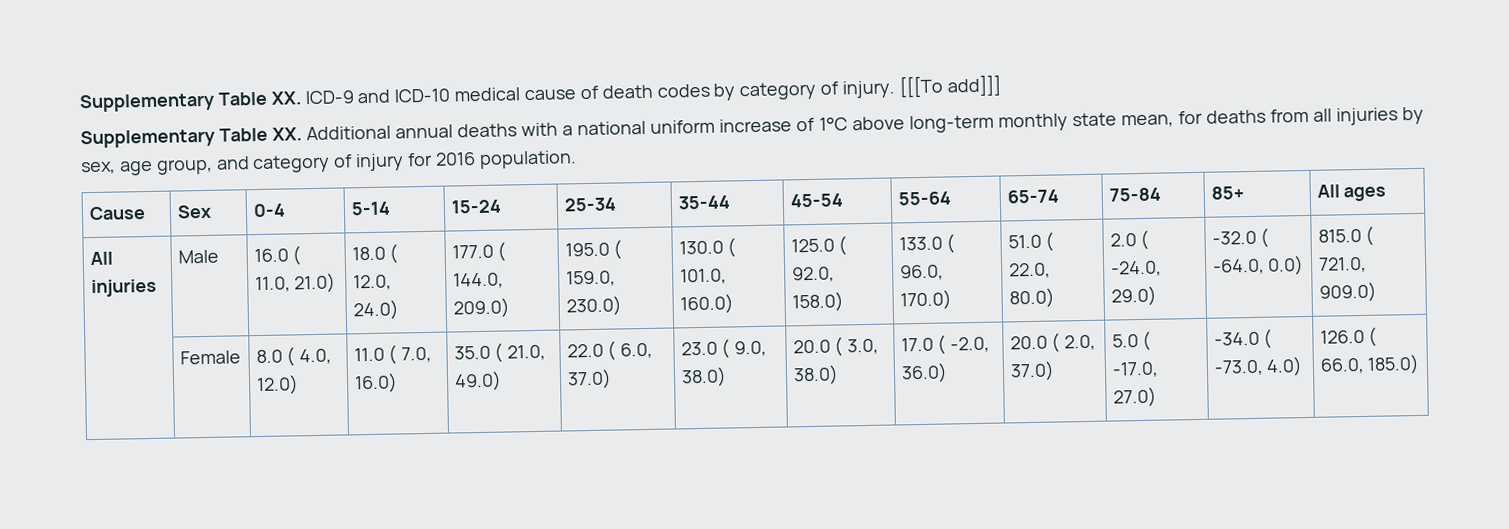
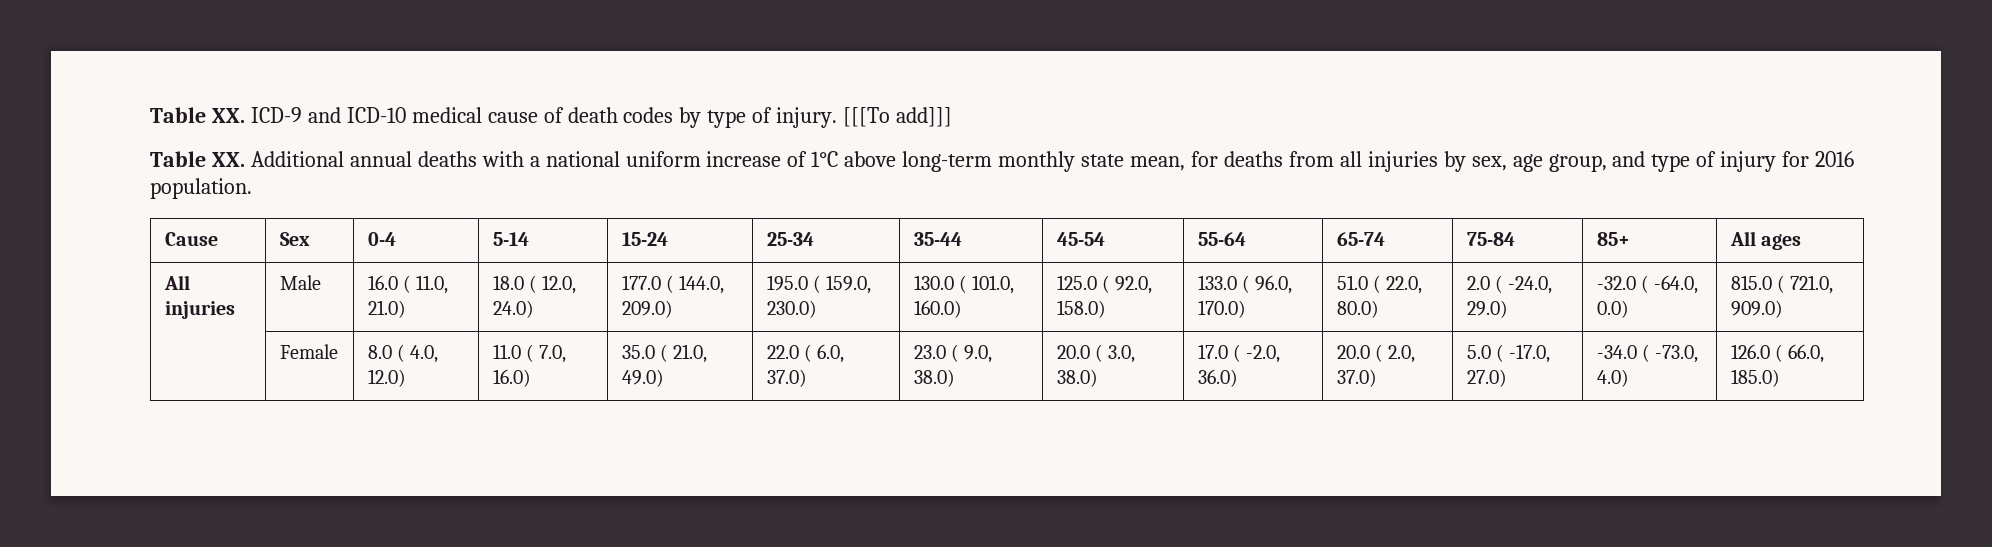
[79,92,215,113] Supplementary -> (150, 115) none
[739,81,818,101] category -> [707,110,747,128] type
[80,128,215,149] Supplementary -> (953, 117) none
[252,154,331,174] category -> [1651,154,1691,172] type

